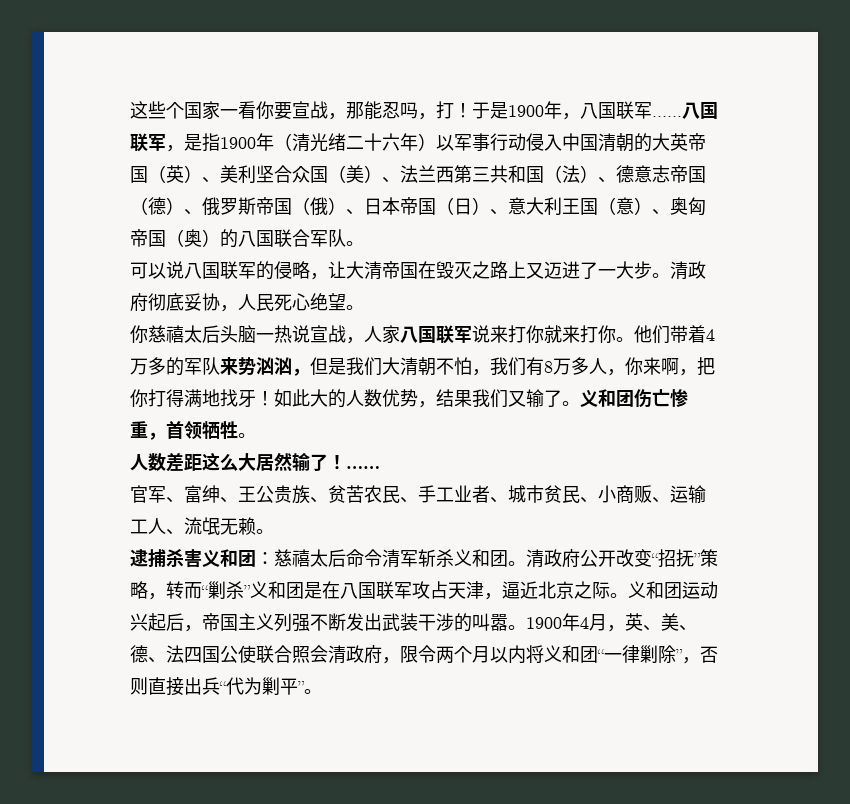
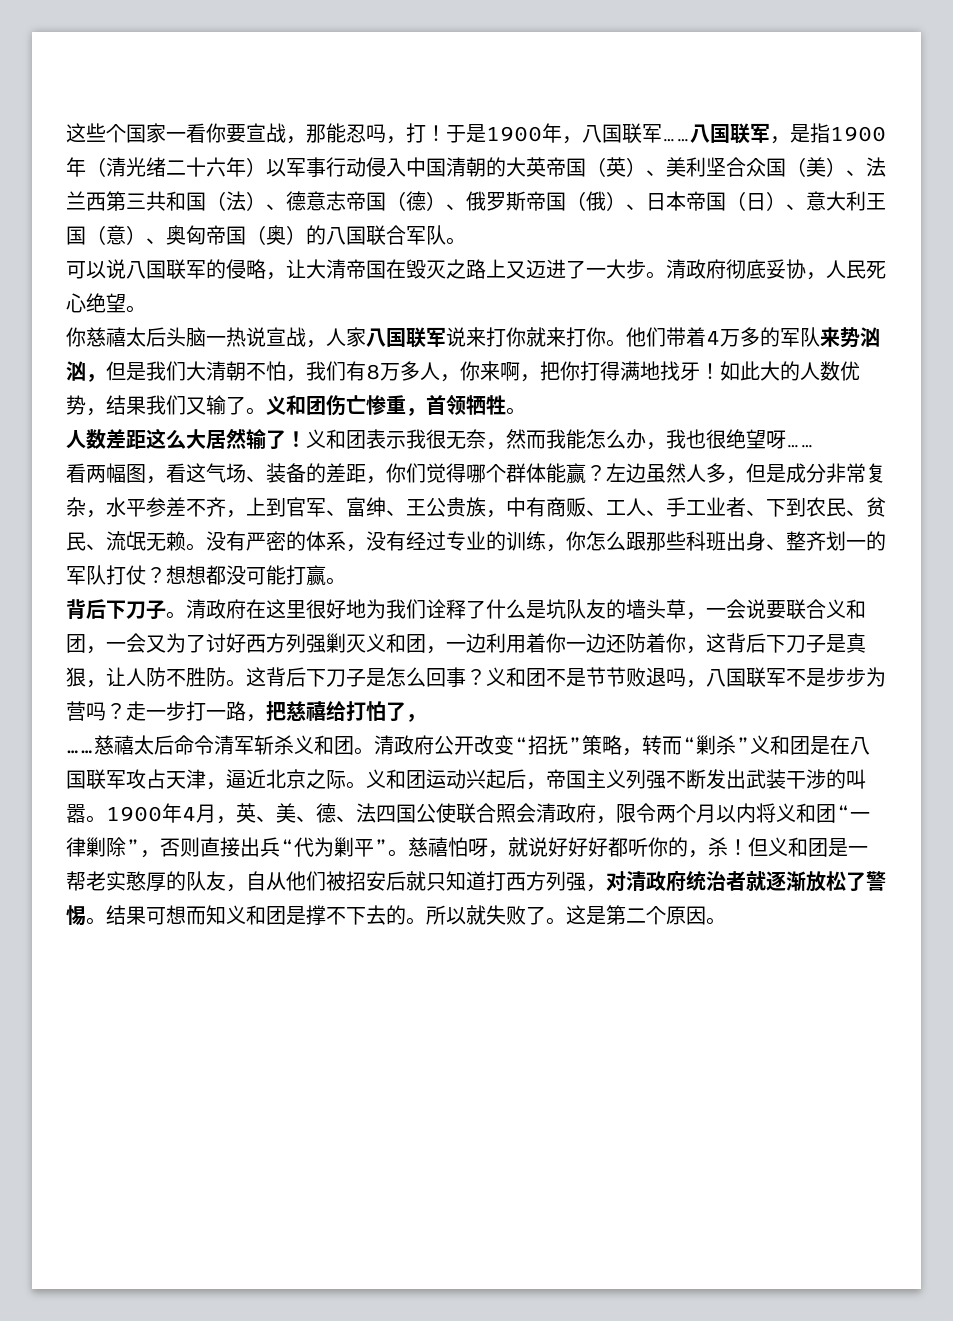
[346,466,380,469] …… // -> [306,429,814,450] [66,463,886,484] [66,497,286,518] 义和团表示我很无奈，然而我能怎么办，我也很绝望呀…… // 看两幅图，看这气场、装备的差距，你们觉得哪个群体能赢？左边虽然人多，但是成分非常复杂，水平参差不齐，上到
[310,485,706,504] [130,517,274,535] [130,549,274,568] 、贫苦农民、手工业者、城市贫民、小商贩、运输工人、流氓无赖。 // 逮捕杀害义和团： -> [486,497,886,518] [66,531,886,552] [66,565,346,586] [66,599,866,620] [66,633,866,654] [66,667,886,688] [66,701,426,722] [66,750,94,754] ，中有商贩、工人、手工业者、下到农民、贫民、流氓无赖。没有严密的体系，没有经过专业的训练，你怎么跟那些科班出身、整齐划一的军队打仗？想想都没可能打赢。 // 背后下刀子。清政府在这里很好地为我们诠释了什么是坑队友的墙头草，一会说要联合义和团，一会又为了讨好西方列强剿灭义和团，一边利用着你一边还防着你，这背后下刀子是真狠，让人防不胜防。这背后下刀子是怎么回事？义和团不是节节败退吗，八国联军不是步步为营吗？走一步打一路，把慈禧给打怕了， // ……
(322, 691) none -> [408,837,868,858] [66,870,886,892] [66,905,726,925] 慈禧怕呀，就说好好好都听你的，杀！但义和团是一帮老实憨厚的队友，自从他们被招安后就只知道打西方列强，对清政府统治者就逐渐放松了警惕。结果可想而知义和团是撑不下去的。所以就失败了。这是第二个原因。

